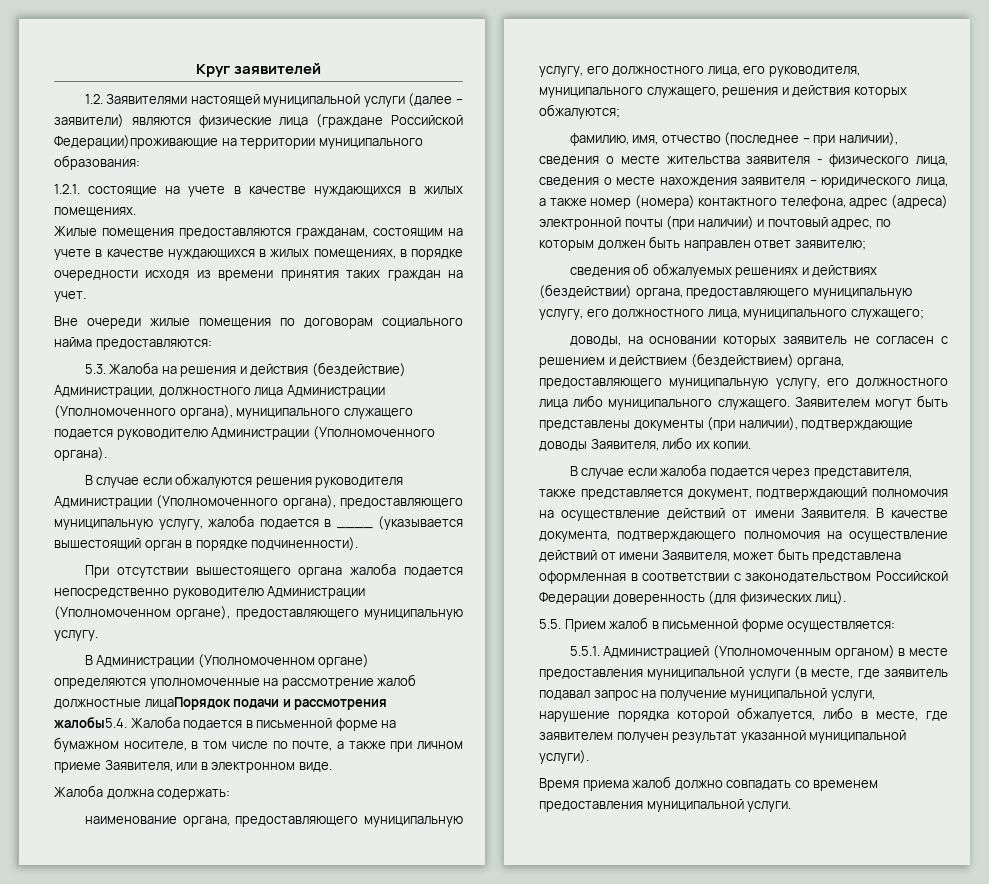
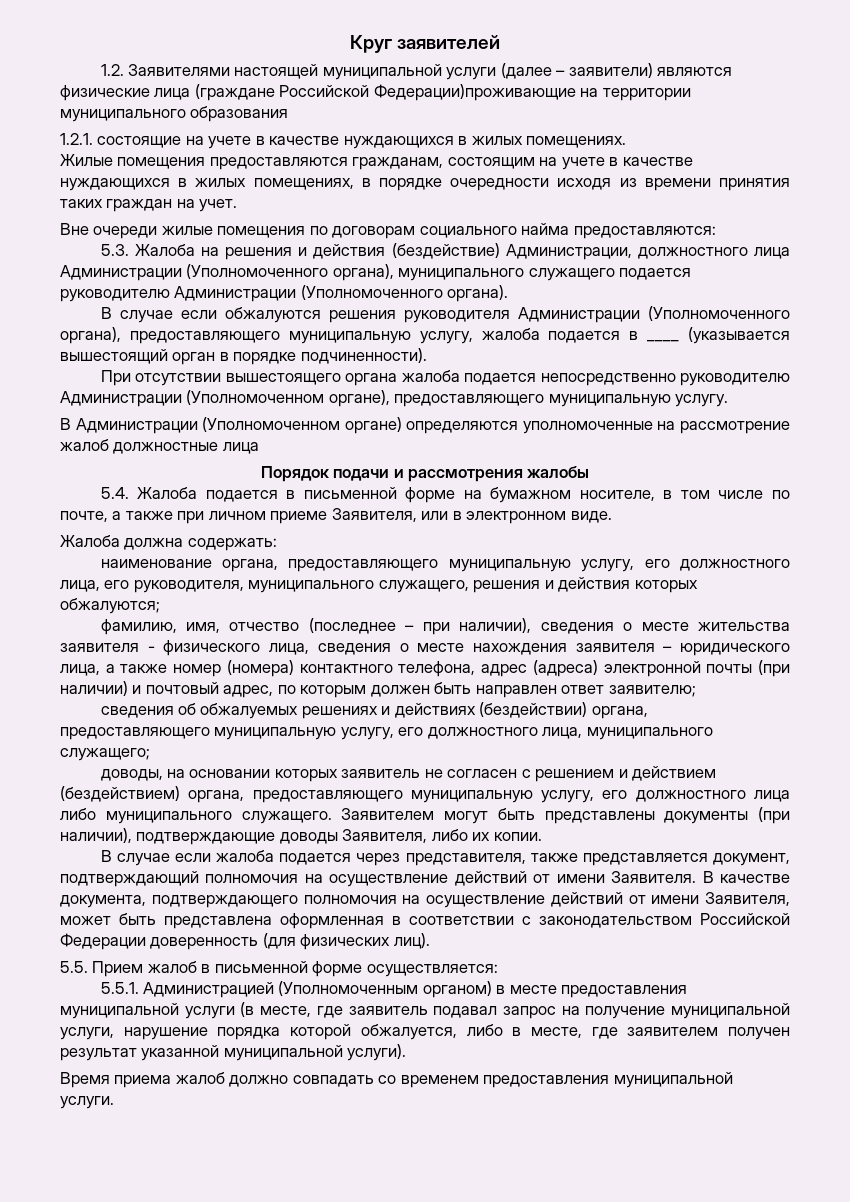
[54,155,140,170] образования: -> [190,106,289,122] образования
[144,697,231,710] лицаПорядок -> [222,442,259,454] [260,466,329,482] лица // Порядок
[54,717,127,729] жалобы5.4. -> [527,466,590,478] [100,487,129,499] жалобы // 5.4.

